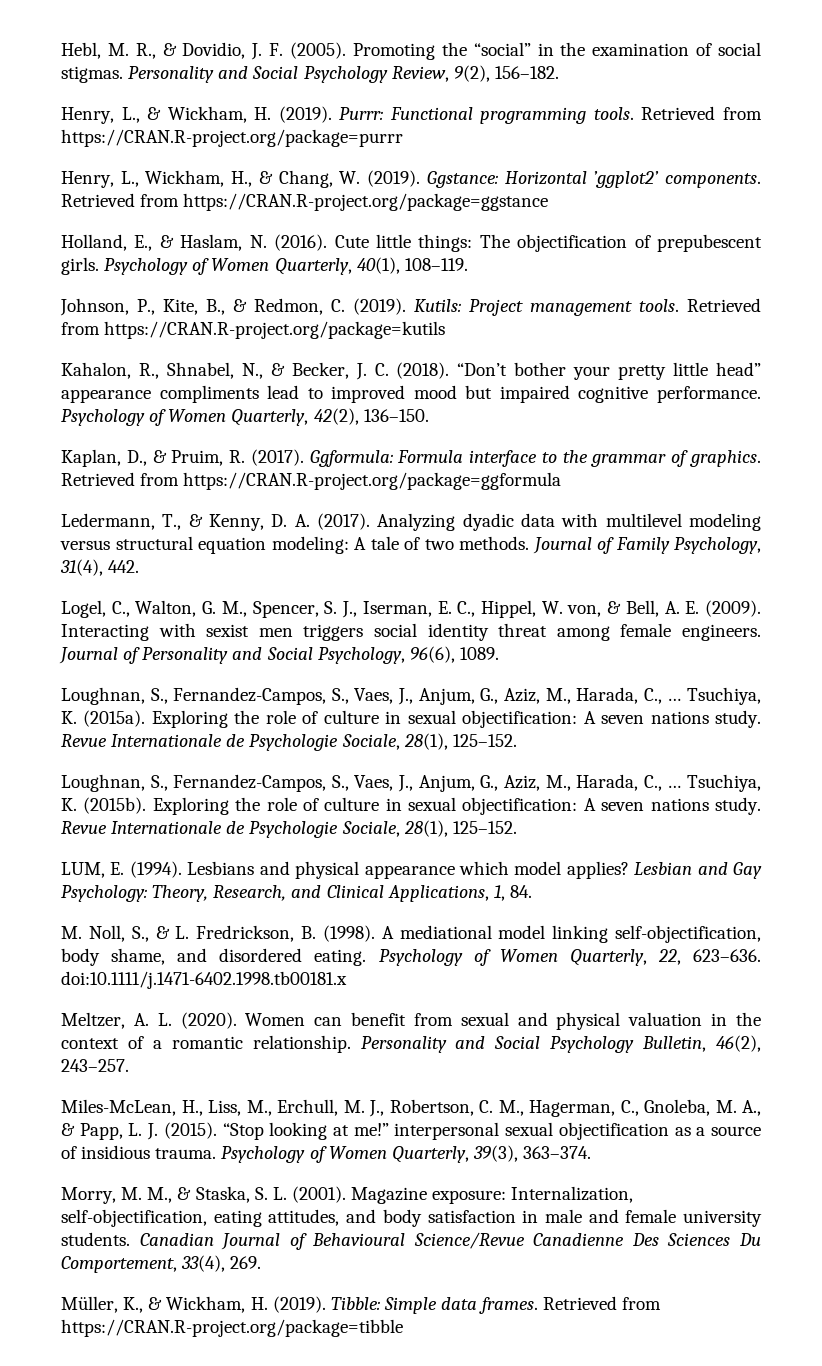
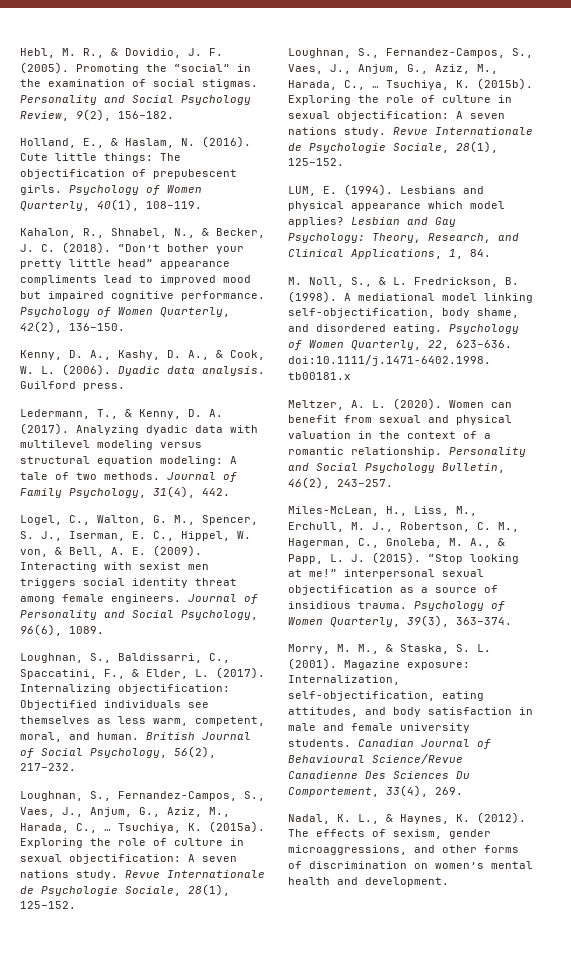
[61,106,762,124] [61,129,403,147] [61,170,762,188] [61,193,549,211] // Henry, L., & Wickham, H. (2019). Purrr: Functional programming tools. Retrieved from https://CRAN.R-project.org/package=purrr // Henry, L., Wickham, H., & Chang, W. (2019). Ggstance: Horizontal ’ggplot2’ components. Retrieved from https://CRAN.R-project.org/package=ggstance -> (174, 115) none
[60,298,761,316] [61,321,446,339] // Johnson, P., Kite, B., & Redmon, C. (2019). Kutils: Project management tools. Retrieved from https://CRAN.R-project.org/package=kutils -> (202, 205) none
[61,449,761,467] [61,472,562,490] Kaplan, D., & Pruim, R. (2017). Ggformula: Formula interface to the grammar of graphics. Retrieved from https://CRAN.R-project.org/package=ggformula -> [20,350,265,360] [20,364,265,376] [20,381,125,391] Kenny, D. A., Kashy, D. A., & Cook, W. L. (2006). Dyadic data analysis. Guilford press.
(499, 653) none -> [20,653,230,663] [20,667,265,679] [20,684,230,694] [20,700,209,710] [20,716,265,726] [20,732,251,742] [20,746,216,758] [20,763,76,771] // Loughnan, S., Baldissarri, C., Spaccatini, F., & Elder, L. (2017). Internalizing objectification: Objectified individuals see themselves as less warm, competent, moral, and human. British Journal of Social Psychology, 56(2), 217–232.
[61,1296,662,1314] [61,1319,403,1337] Müller, K., & Wickham, H. (2019). Tibble: Simple data frames. Retrieved from https://CRAN.R-project.org/package=tibble -> [288,812,526,824] [288,829,491,839] [288,845,519,855] [288,861,533,869] [288,877,449,887] Nadal, K. L., & Haynes, K. (2012). The effects of sexism, gender microaggressions, and other forms of discrimination on women’s mental health and development.

